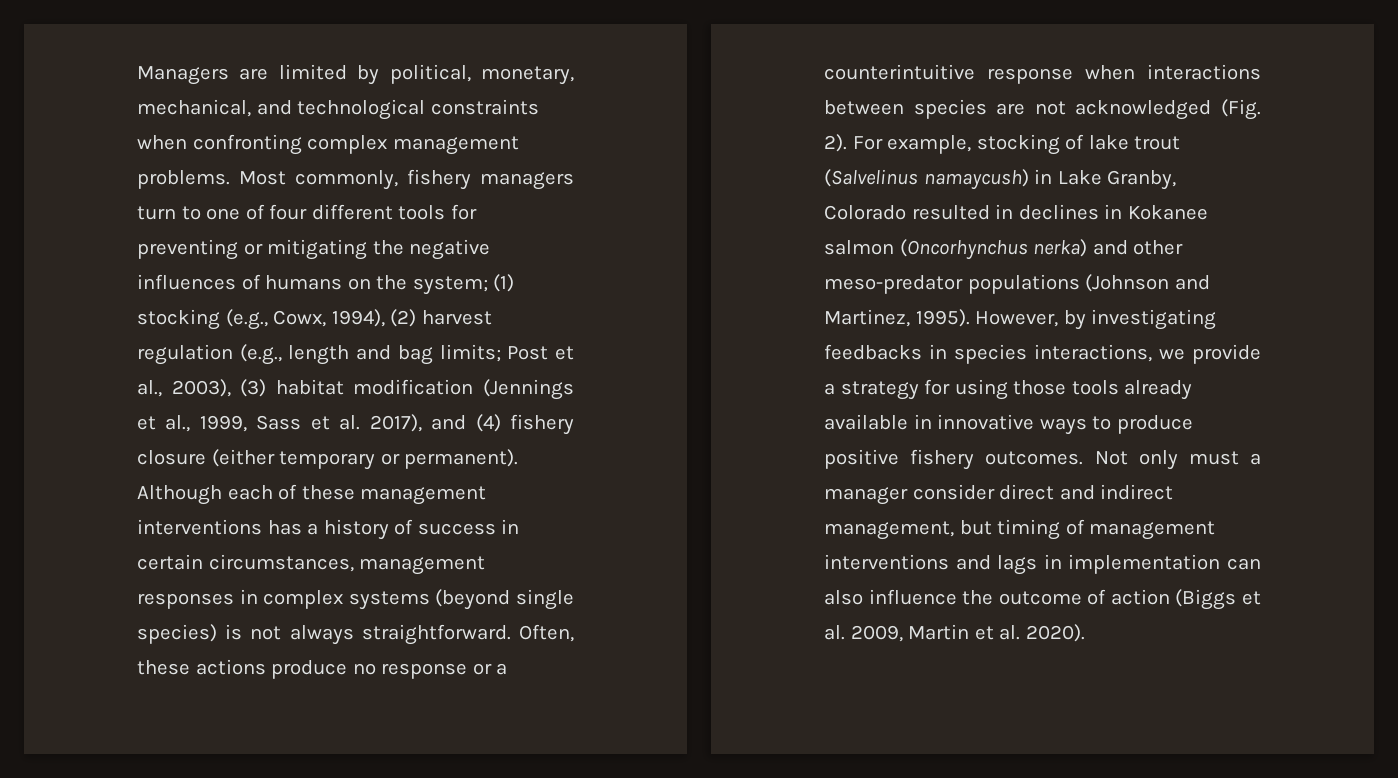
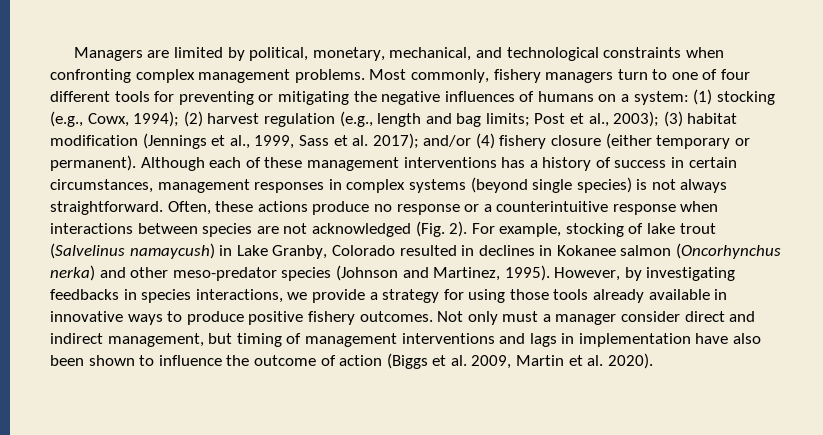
[376,275,488,295] the system; -> [621,91,689,105] a system:
[331,309,385,327] 1994), -> [133,111,180,127] 1994);
[171,379,231,397] 2003), -> [613,111,660,127] 2003);
[369,414,467,432] 2017), and -> [372,133,472,149] 2017); and/or
[967,274,1080,294] populations -> [281,267,332,281] species
[1227,558,1261,570] [824,590,863,605] can also -> [695,333,762,344] [50,355,155,366] have also been shown to

